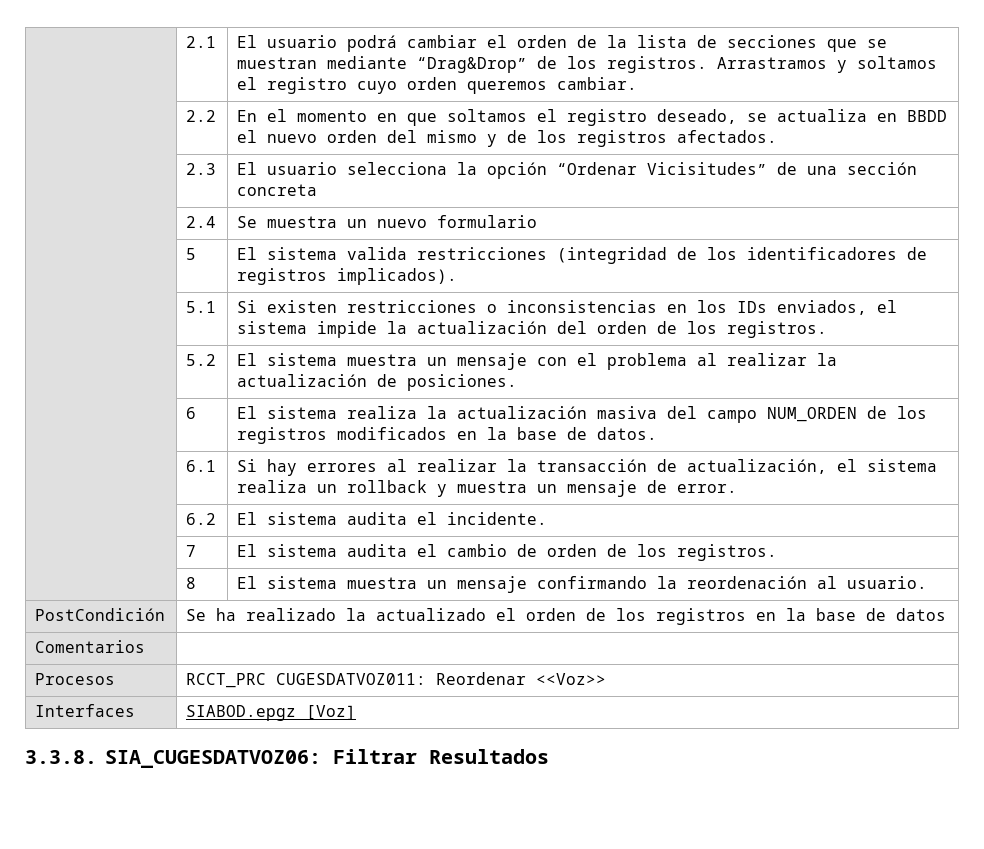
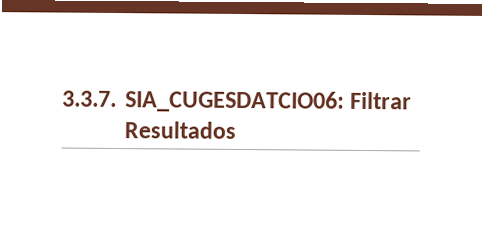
[186,36,217,48] [237,35,888,52] [237,56,938,73] [237,77,638,94] [186,110,217,122] [237,109,948,126] [237,130,778,147] [186,163,217,175] [237,162,918,179] [237,184,318,196] [186,216,217,228] [237,215,538,228] [186,248,197,260] [237,247,928,264] [237,268,458,285] [186,301,217,313] [237,300,898,315] [237,321,828,338] [186,354,217,366] [237,353,838,370] [237,374,518,391] [186,407,197,419] [237,406,928,423] [237,427,658,444] [186,460,217,472] [237,459,938,476] [237,480,738,497] [186,513,217,525] [237,512,548,525] [186,545,197,557] [237,544,778,561] [186,577,197,589] [237,576,928,593] [35,608,166,621] [186,608,947,625] [35,640,146,653] [35,673,116,685] [186,672,607,688] [35,704,136,717] [186,705,357,721] [25,750,321,768] | 2.1 | El usuario podrá cambiar el orden de la lista de secciones que se muestran mediante “Drag&Drop” de los registros. Arrastramos y soltamos el registro cuyo orden queremos cambiar. // | 2.2 | En el momento en que soltamos el registro deseado, se actualiza en BBDD el nuevo orden del mismo y de los registros afectados. // | 2.3 | El usuario selecciona la opción “Ordenar Vicisitudes” de una sección concreta // | 2.4 | Se muestra un nuevo formulario // | 5 | El sistema valida restricciones (integridad de los identificadores de registros implicados). // | 5.1 | Si existen restricciones o inconsistencias en los IDs enviados, el sistema impide la actualización del orden de los registros. // | 5.2 | El sistema muestra un mensaje con el problema al realizar la actualización de posiciones. // | 6 | El sistema realiza la actualización masiva del campo NUM_ORDEN de los registros modificados en la base de datos. // | 6.1 | Si hay errores al realizar la transacción de actualización, el sistema realiza un rollback y muestra un mensaje de error. // | 6.2 | El sistema audita el incidente. // | 7 | El sistema audita el cambio de orden de los registros. // | 8 | El sistema muestra un mensaje confirmando la reordenación al usuario. // PostCondición | Se ha realizado la actualizado el orden de los registros en la base de datos // Comentarios | // Procesos | RCCT_PRC CUGESDATVOZ011: Reordenar <<Voz>> // Interfaces | SIABOD.epgz [Voz] // 3.3.8. SIA_CUGESDATVOZ06: -> [62,90,345,113] 3.3.7. SIA_CUGESDATCIO06:

